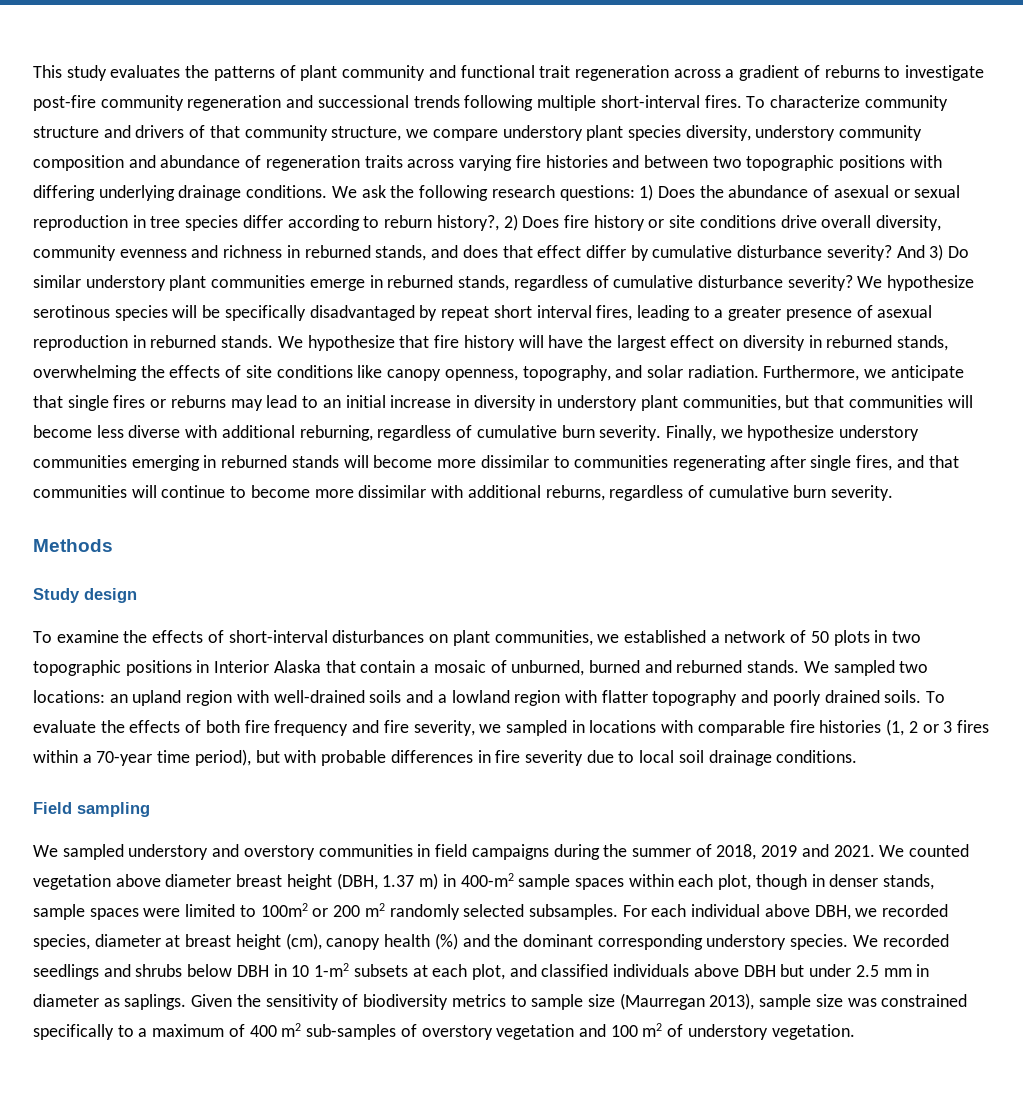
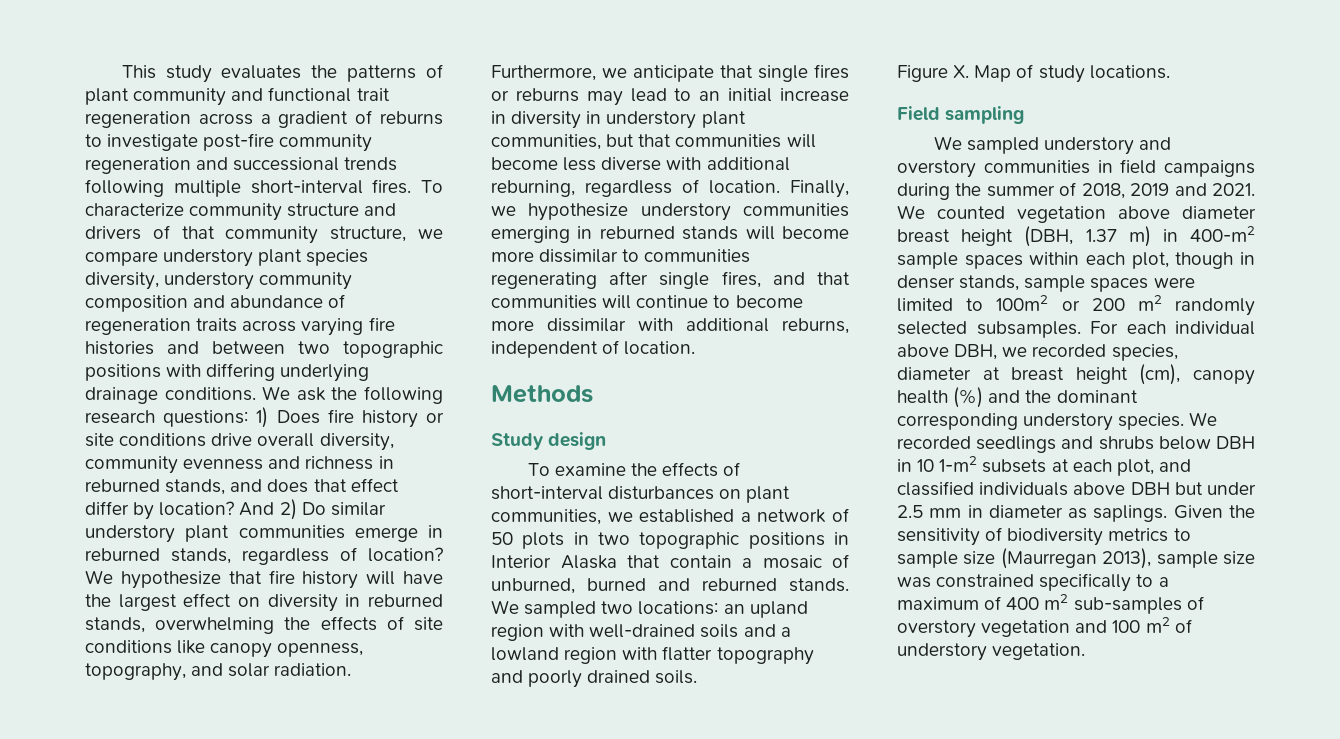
[699,185,961,198] [33,214,560,231] the abundance of asexual or sexual reproduction in tree species differ according to reburn history?, 2) Does -> (320, 417) none
[652,244,944,261] cumulative disturbance severity? And 3) -> [159,499,297,520] location? And 2)
[613,275,975,291] [33,305,933,321] [33,335,274,351] cumulative disturbance severity? We hypothesize serotinous species will be specifically disadvantaged by repeat short interval fires, leading to a greater presence of asexual reproduction in reburned stands. -> [368,547,443,562] location?
[476,425,662,441] cumulative burn severity. -> [709,180,780,194] location.
[609,485,894,501] regardless of cumulative burn severity. -> [491,340,696,358] independent of location.
[926,691,946,703] [33,719,989,736] [33,749,858,766] To evaluate the effects of both fire frequency and fire severity, we sampled in locations with comparable fire histories (1, 2 or 3 fires within a 70-year time period), but with probable differences in fire severity due to local soil drainage conditions. -> [897,64,1170,83] // Figure X. Map of study locations.

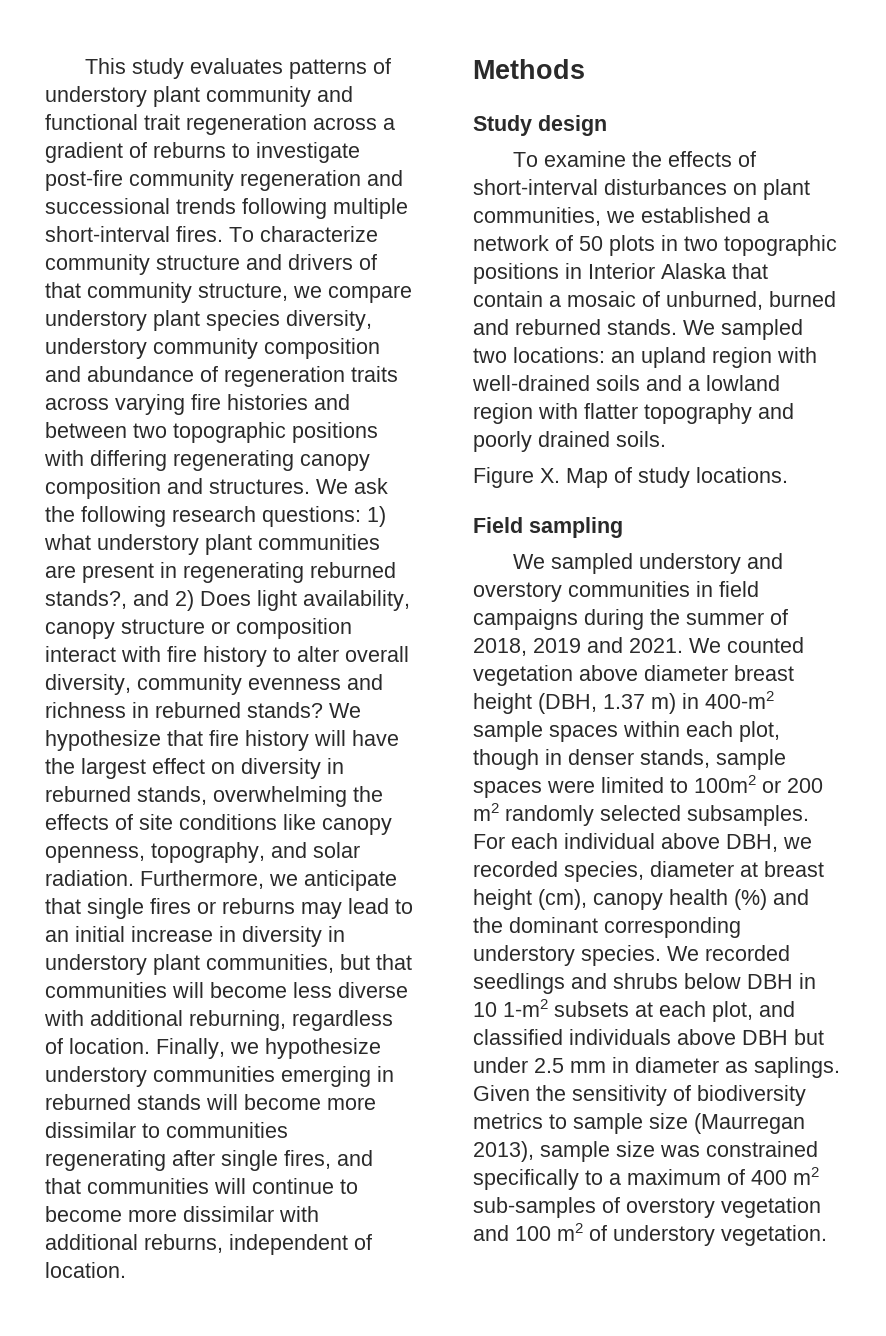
[311,65,338,78] the -> (284, 66) none
(443, 71) none -> [45,86,147,107] understory
[280,364,370,382] [85,387,256,404] underlying drainage conditions. -> [173,450,370,471] [45,478,310,499] regenerating canopy composition and structures.
[276,409,444,428] [85,433,253,447] Does fire history or site conditions drive -> [44,534,380,555] [45,562,396,583] [45,590,410,611] [45,618,352,639] [45,646,339,667] what understory plant communities are present in regenerating reburned stands?, and 2) Does light availability, canopy structure or composition interact with fire history to alter
[165,478,399,495] [85,499,386,520] [85,525,443,543] [85,547,443,565] stands, and does that effect differ by location? And 2) Do similar understory plant communities emerge in reburned stands, regardless of location? -> [247,702,323,718] stands?

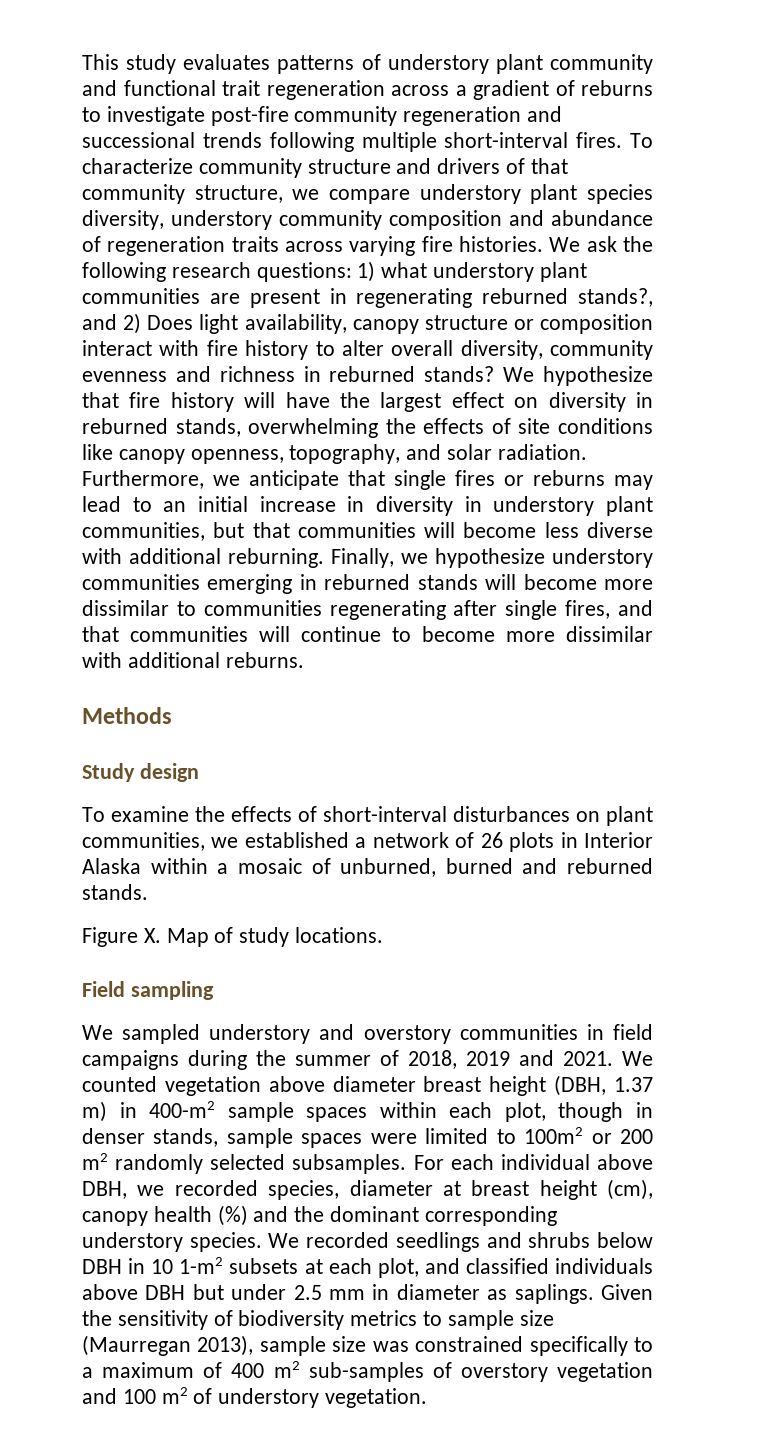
[227,394,350,410] [45,422,378,443] [44,450,370,471] [45,478,310,499] histories and between two topographic positions with differing regenerating canopy composition and structures. -> [458,236,543,252] histories.
[189,1010,393,1031] [45,1038,150,1054] reburning, regardless of location. -> [228,548,324,568] reburning.
[144,1234,372,1255] [45,1262,126,1278] reburns, independent of location. -> [225,652,304,668] reburns.
[579,236,603,251] 50 -> [480,832,503,848] 26
[684,235,837,256] [473,263,768,284] [473,291,543,307] two topographic positions in Interior Alaska that contain -> [584,832,654,848] [82,858,208,874] Interior Alaska within
[683,319,803,340] [473,347,817,368] [472,375,780,391] [473,403,794,424] [473,431,666,452] We sampled two locations: an upland region with well-drained soils and a lowland region with flatter topography and poorly drained soils. -> (148, 892) none

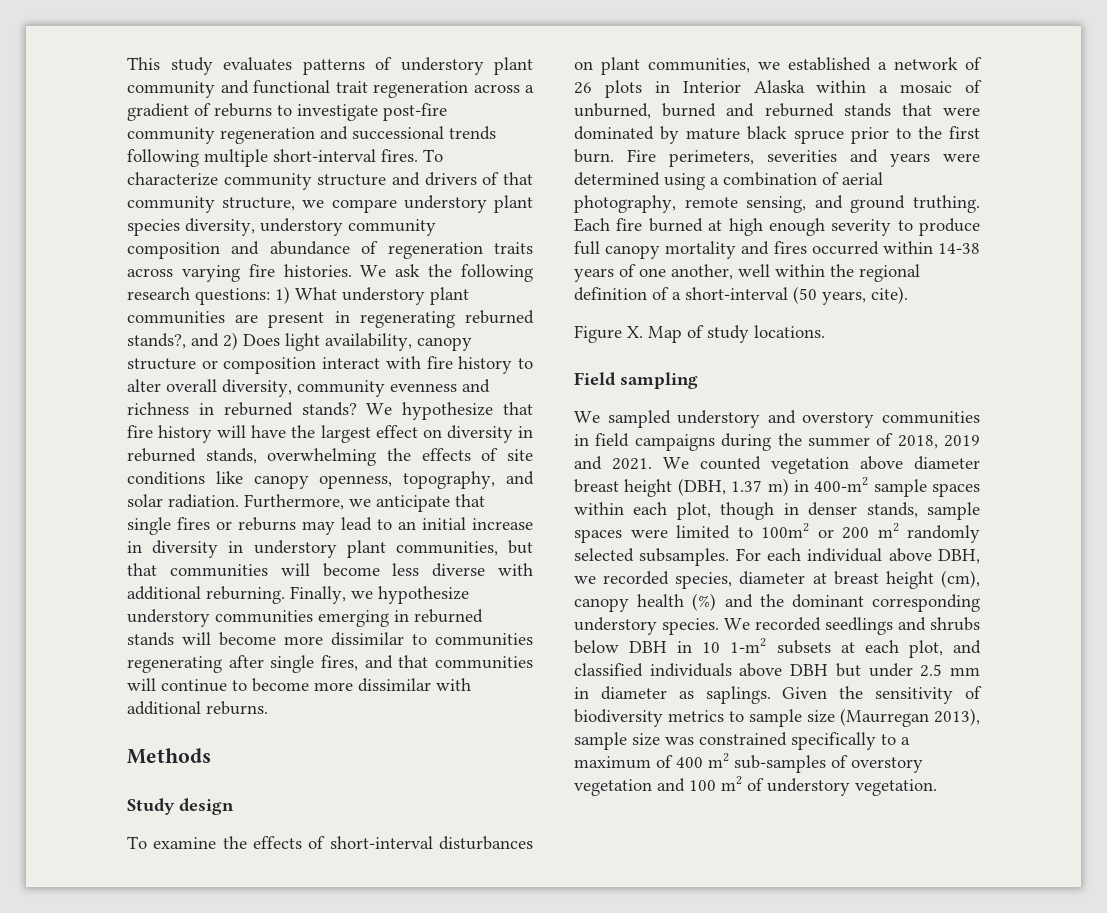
[381,262,428,278] what -> [295,287,337,300] What
[82,884,148,900] stands. -> [843,103,980,117] [574,126,980,144] [574,149,980,167] [574,172,883,190] [574,195,980,213] [574,218,980,236] [574,241,980,259] [574,264,920,282] [574,286,908,305] stands that were dominated by mature black spruce prior to the first burn. Fire perimeters, severities and years were determined using a combination of aerial photography, remote sensing, and ground truthing. Each fire burned at high enough severity to produce full canopy mortality and fires occurred within 14-38 years of one another, well within the regional definition of a short-interval (50 years, cite).

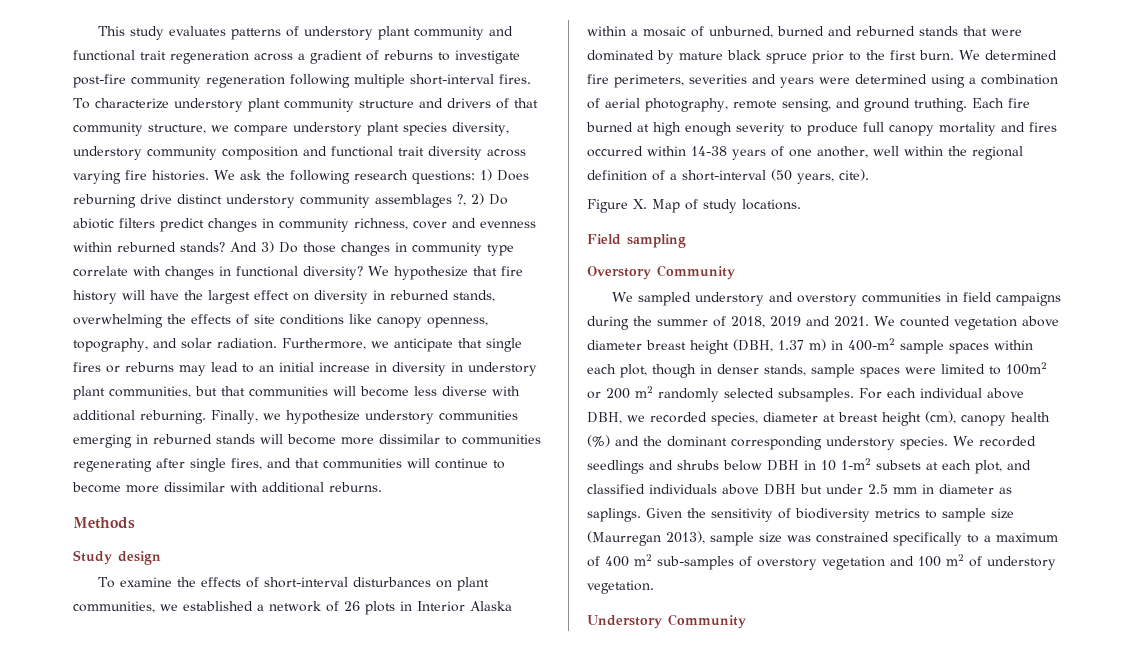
[320,126,496,140] and successional trends -> (285, 81) none
(218, 179) none -> [173,98,280,112] understory plant
[269,241,533,259] abundance of regeneration traits -> [331,146,482,160] functional trait diversity
[295,287,469,305] [127,310,534,328] [127,332,472,351] [127,356,533,374] [127,379,490,397] [127,402,357,416] What understory plant communities are present in regenerating reburned stands?, and 2) Does light availability, canopy structure or composition interact with fire history to alter overall diversity, community evenness and richness in reburned stands? -> [497,170,529,181] [73,193,508,208] [73,218,536,232] [73,241,514,256] [73,266,363,280] Does reburning drive distinct understory community assemblages ?, 2) Do abiotic filters predict changes in community richness, cover and evenness within reburned stands? And 3) Do those changes in community type correlate with changes in functional diversity?
[627,149,656,162] Fire -> [959,50,1057,60] [587,74,609,84] We determined fire
(698, 380) none -> [587,265,735,280] // Overstory Community
(937, 787) none -> [587,614,746,629] // Understory Community

